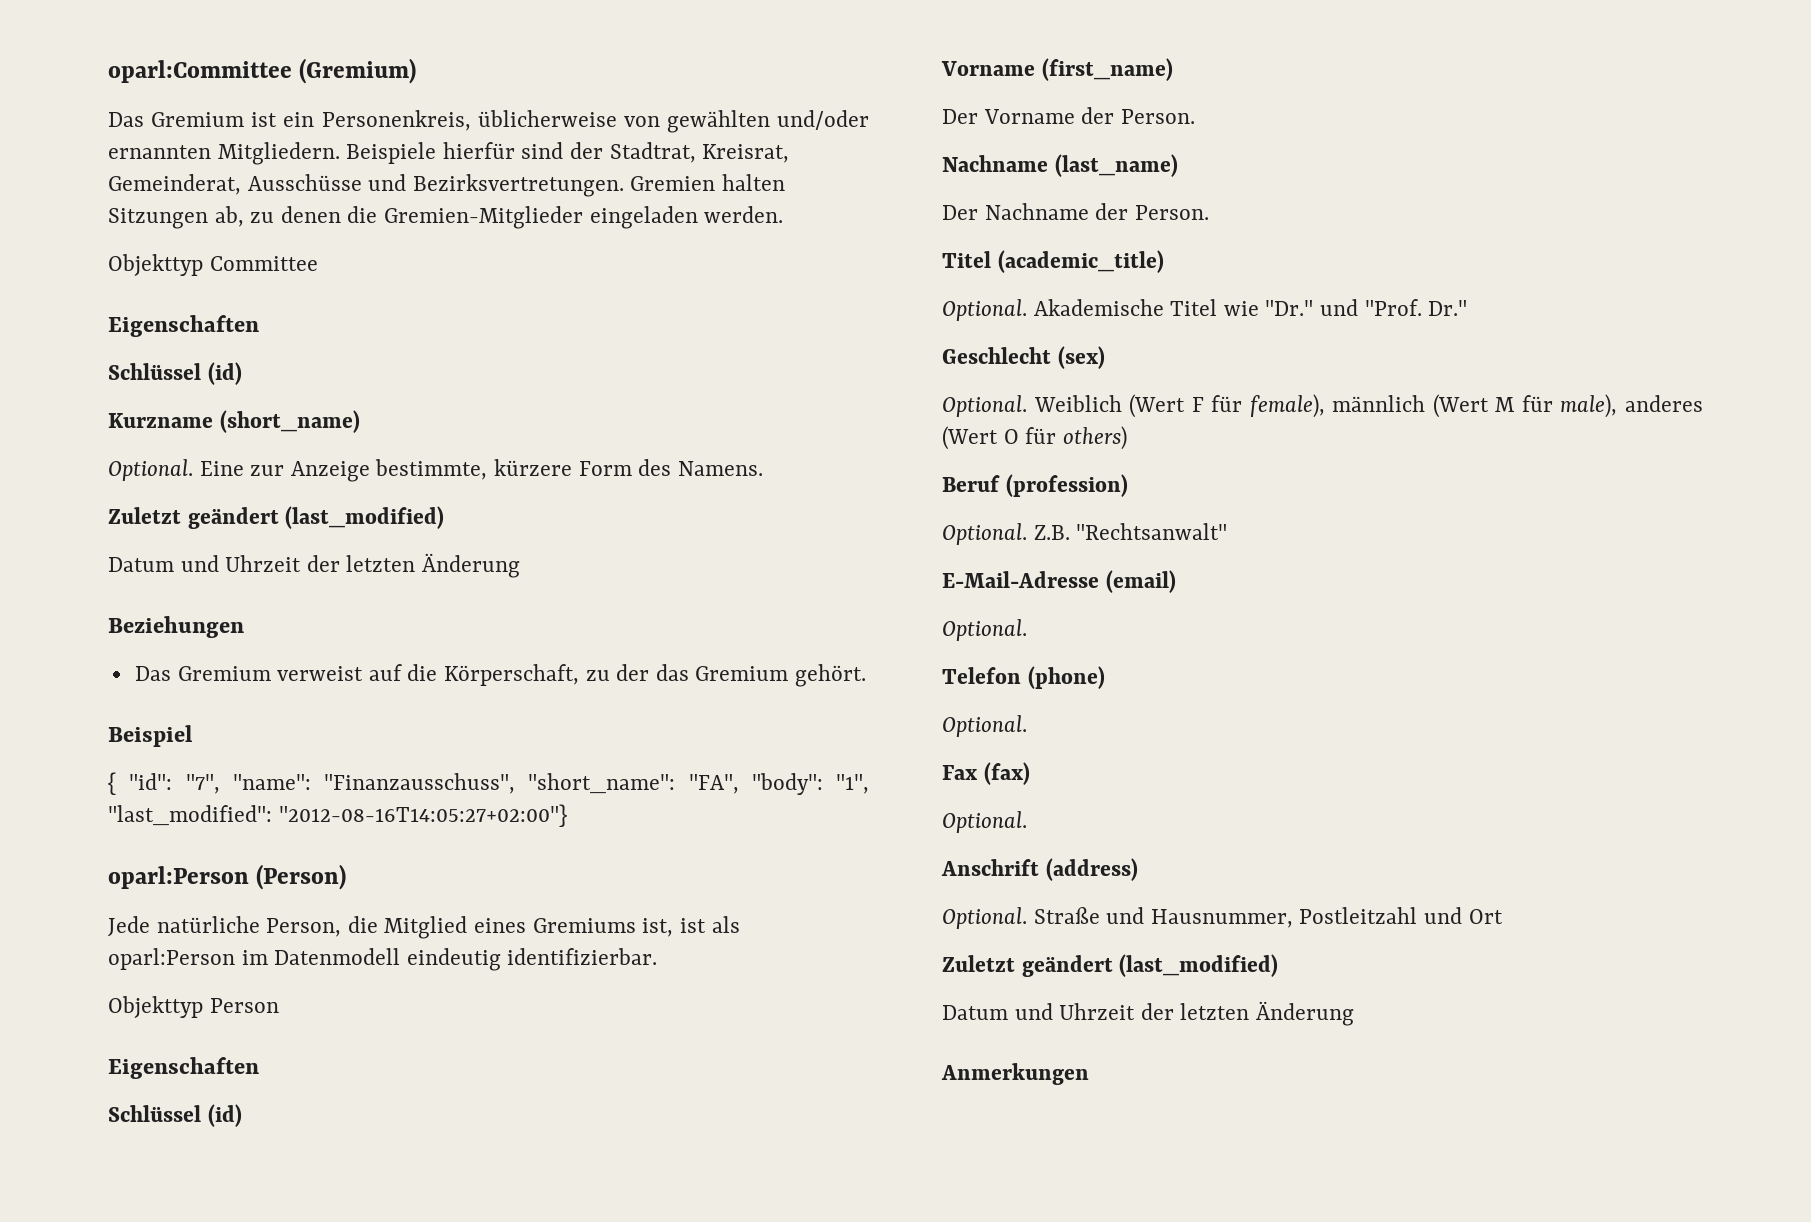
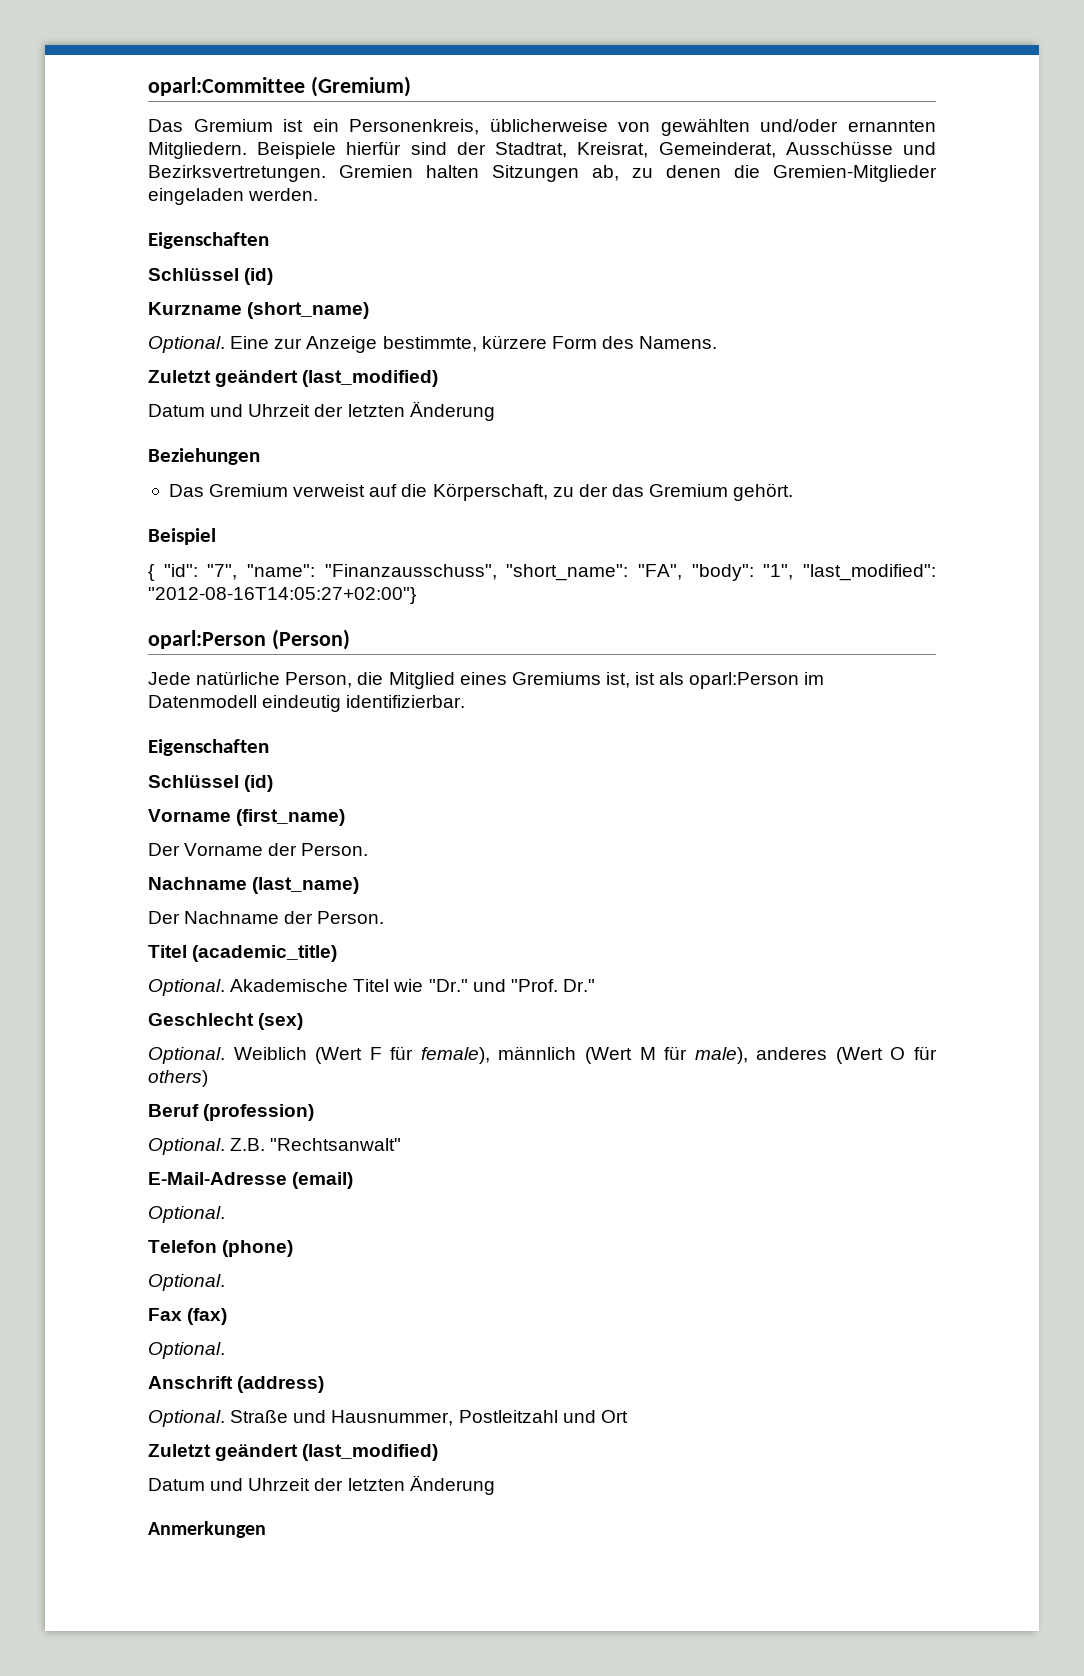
[108,254,318,276] // Objekttyp Committee -> (319, 194) none
[108,996,279,1018] // Objekttyp Person -> (466, 701) none

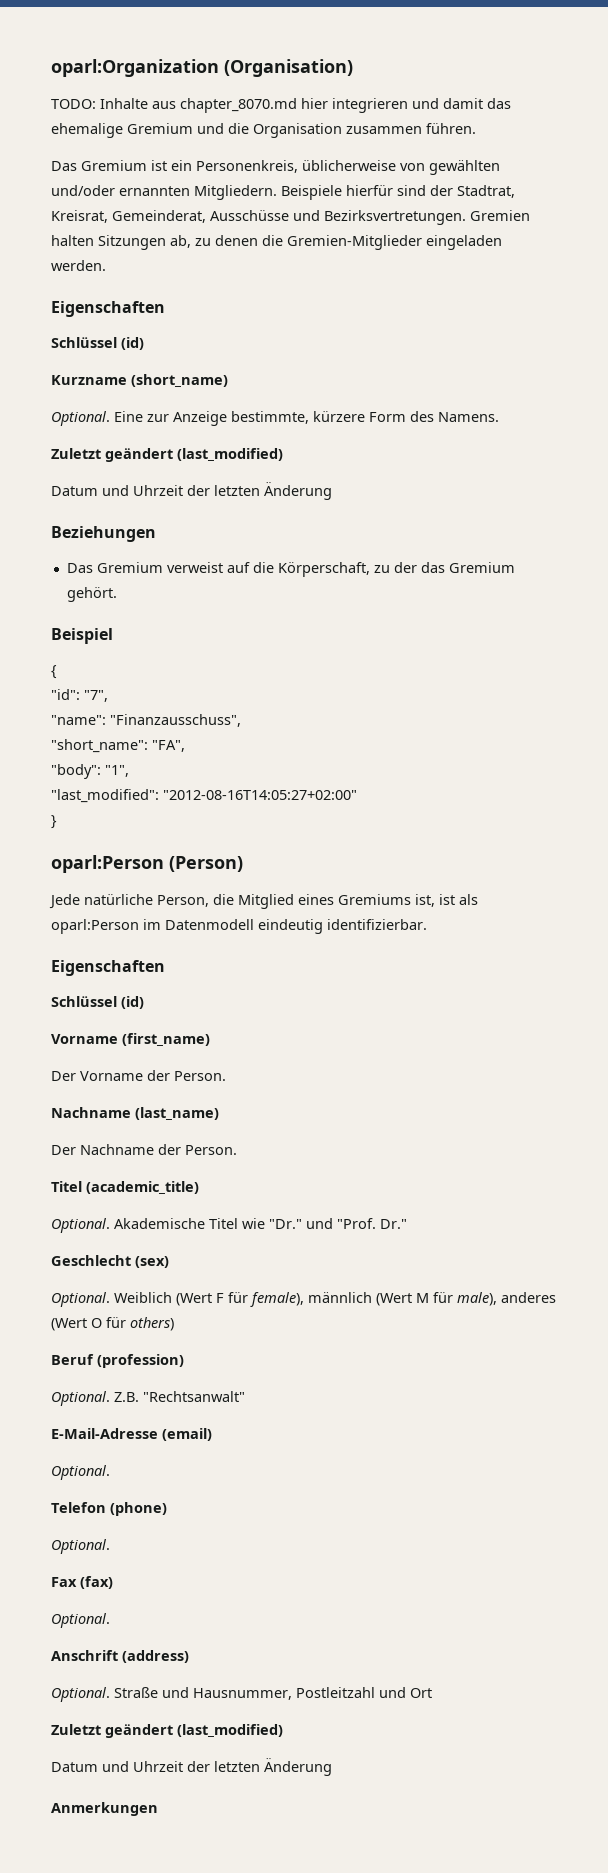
[148,76,411,97] oparl:Committee (Gremium) -> [51,59,353,77] [51,98,511,113] [51,123,476,138] oparl:Organization (Organisation) // TODO: Inhalte aus chapter_8070.md hier integrieren und damit das ehemalige Gremium und die Organisation zusammen führen.
(155, 572) none -> (57, 672) //
(238, 572) none -> (108, 696) //
(497, 572) none -> (241, 720) //
(682, 572) none -> (185, 746) //
[802,564,936,581] [148,587,416,604] "last_modified": "2012-08-16T14:05:27+02:00"} -> [51,789,357,803] [51,815,57,829] // "last_modified": "2012-08-16T14:05:27+02:00" // }

